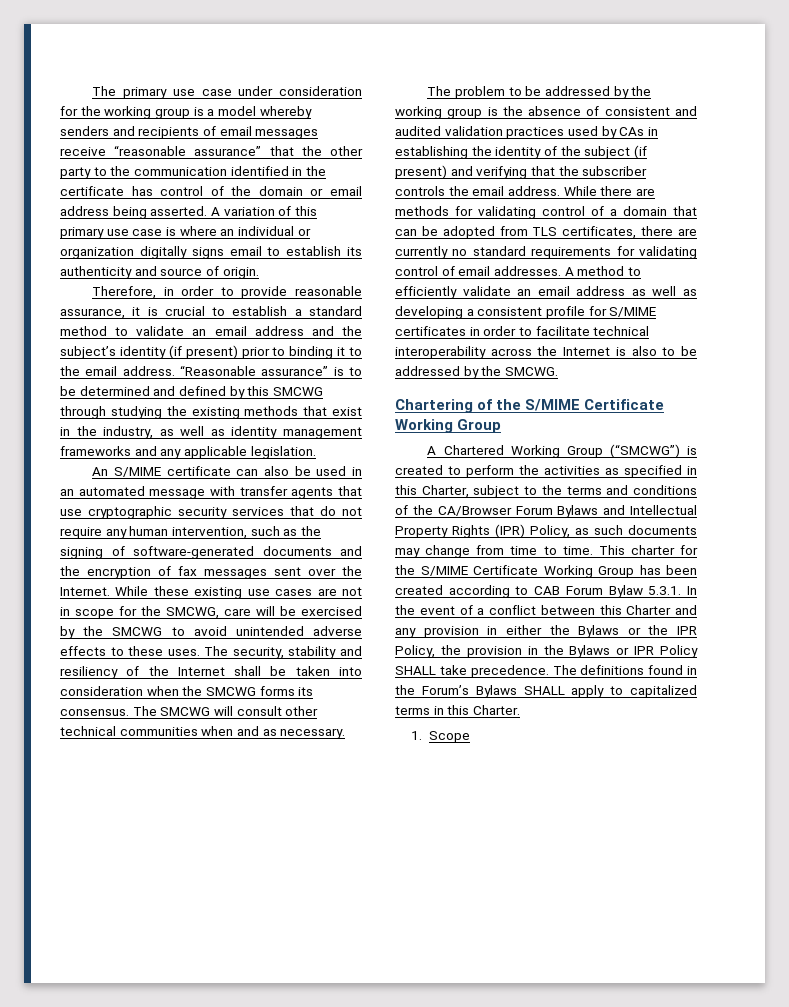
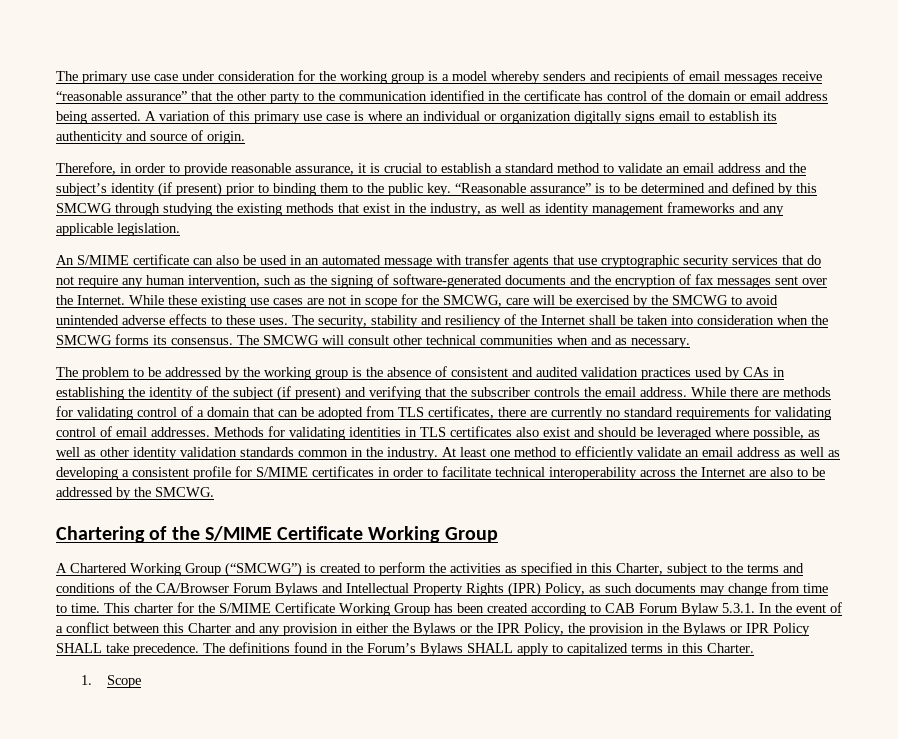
[337,347,362,356] [60,366,175,376] it to the email address. -> [320,183,451,196] them to the public key.
[564,267,574,276] A -> [214,426,820,440] [56,447,510,460] Methods for validating identities in TLS certificates also exist and should be leveraged where possible, as well as other identity validation standards common in the industry. At least one
[615,347,626,356] is -> [749,470,766,477] are

